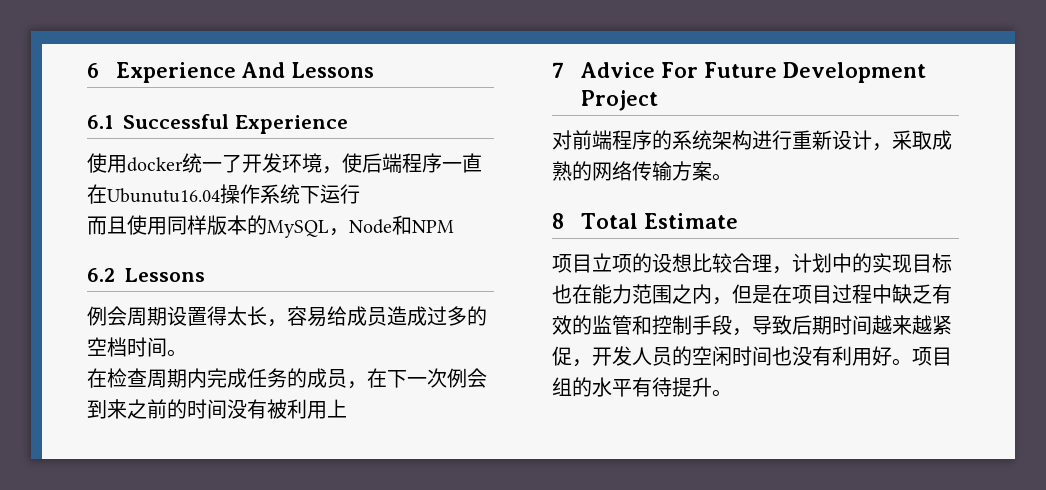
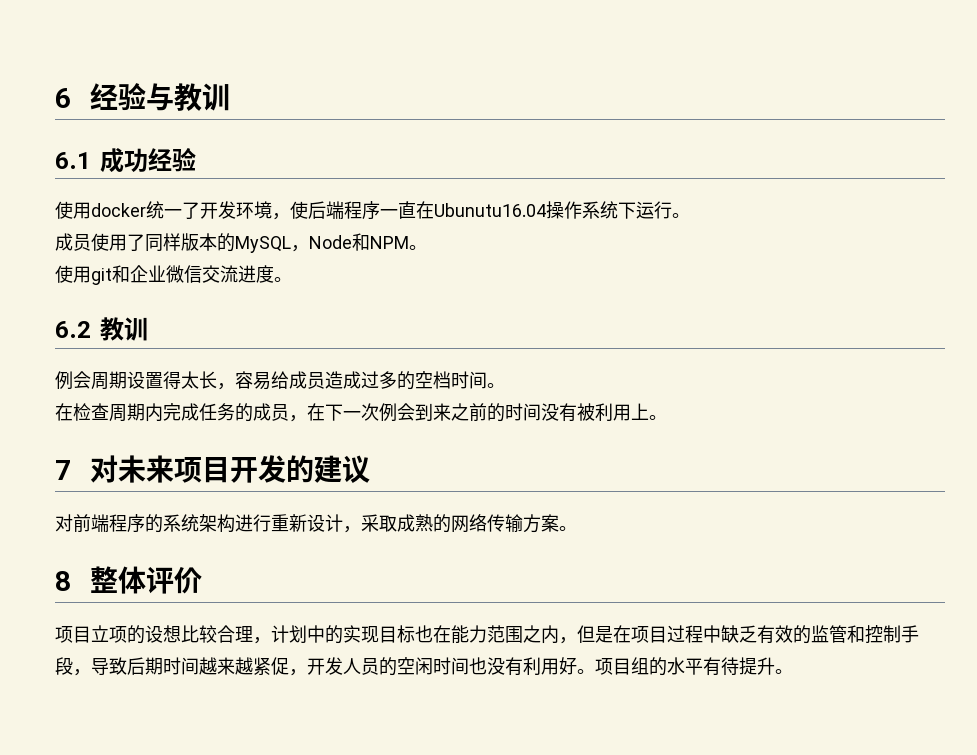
[115,62,374,83] Experience And Lessons -> [89,83,230,111] 经验与教训
[123,114,348,134] Successful Experience -> [100,147,196,173] 成功经验
[87,215,167,235] // 而且使用 -> [672,213,690,218] [55,233,145,251] 。 // 成员使用了
(454, 226) none -> [409,245,427,250] [55,265,292,285] 。 // 使用git和企业微信交流进度。
[125,268,205,282] Lessons -> [100,317,148,341] 教训
(347, 408) none -> [649,415,667,420] 。
[580,62,926,83] [580,90,658,111] Advice For Future Development Project -> [89,455,370,483] 对未来项目开发的建议
[580,213,738,229] Total Estimate -> [89,566,202,594] 整体评价

